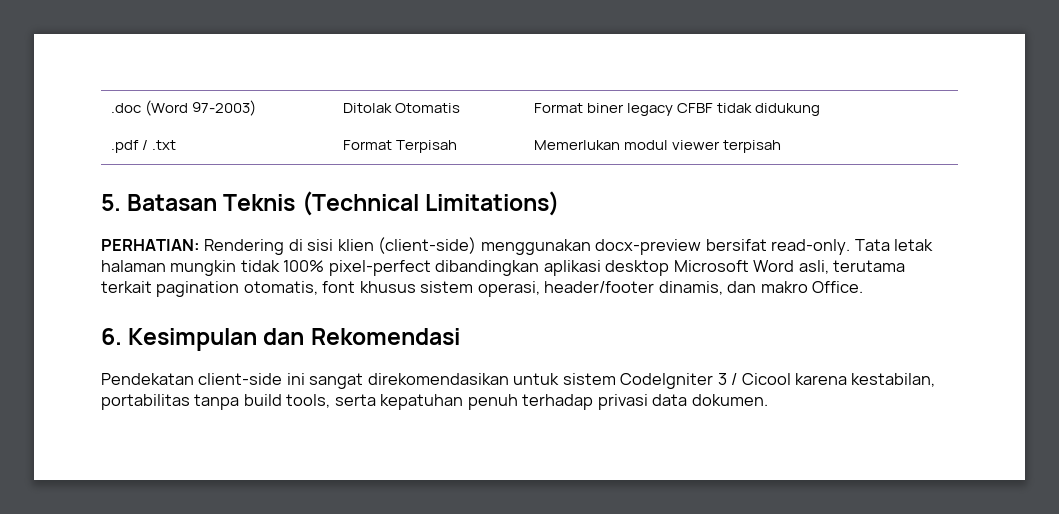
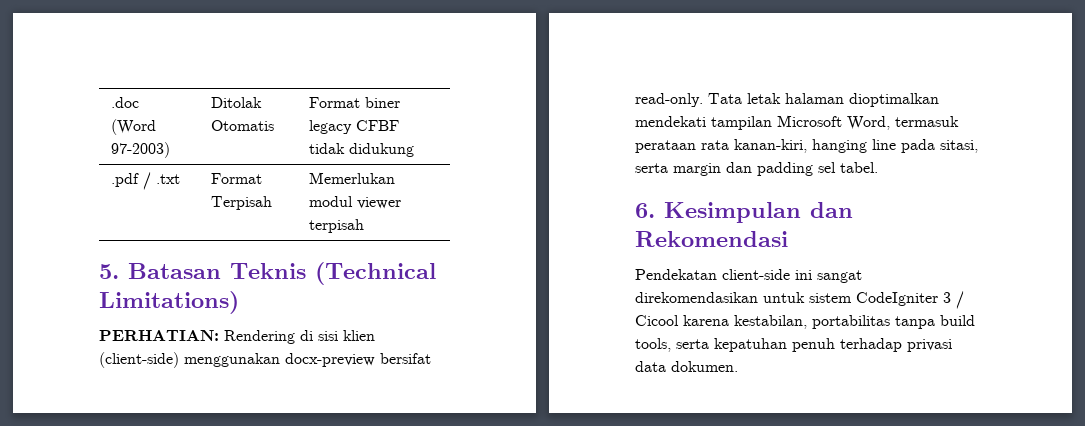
[170,260,906,276] [101,281,864,297] mungkin tidak 100% pixel-perfect dibandingkan aplikasi desktop Microsoft Word asli, terutama terkait pagination otomatis, font khusus sistem operasi, header/footer dinamis, dan makro Office. -> [849,93,939,107] [635,115,959,130] [635,139,978,153] [635,162,878,176] dioptimalkan mendekati tampilan Microsoft Word, termasuk perataan rata kanan-kiri, hanging line pada sitasi, serta margin dan padding sel tabel.

